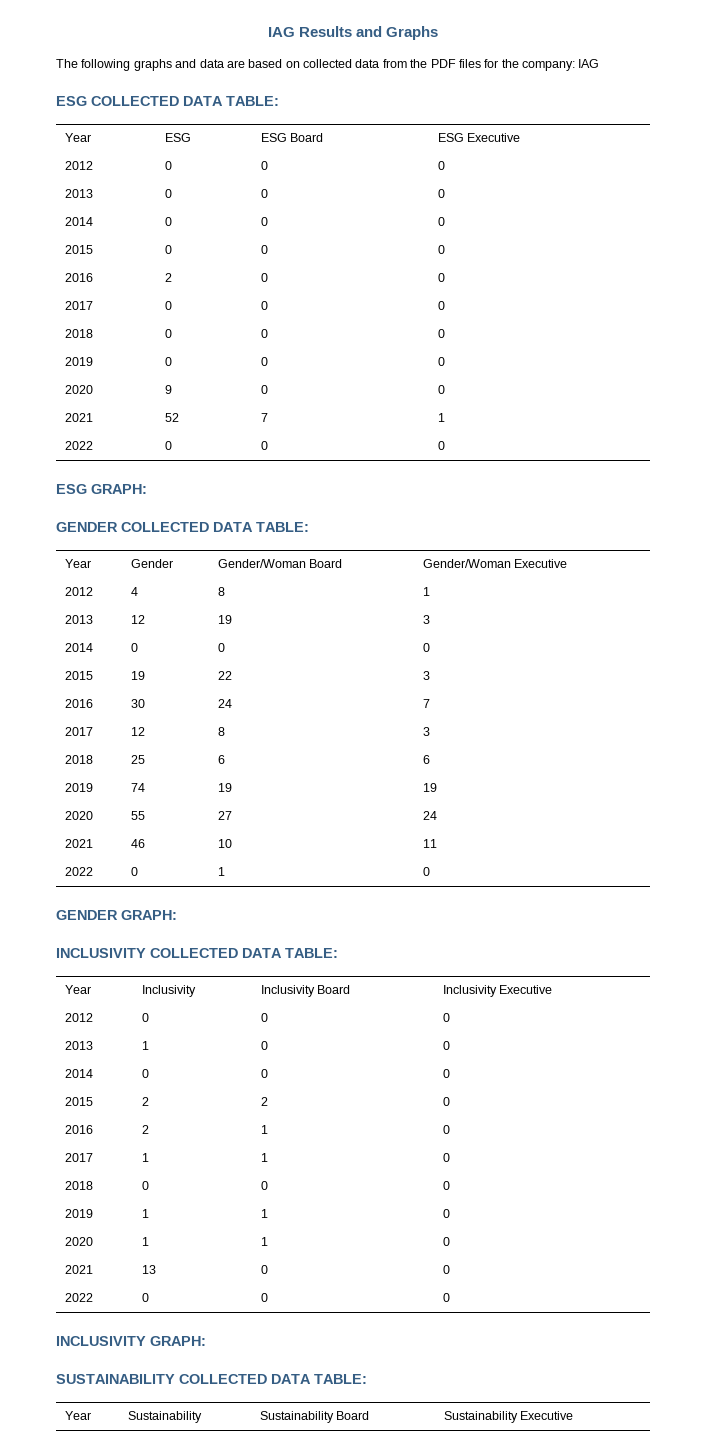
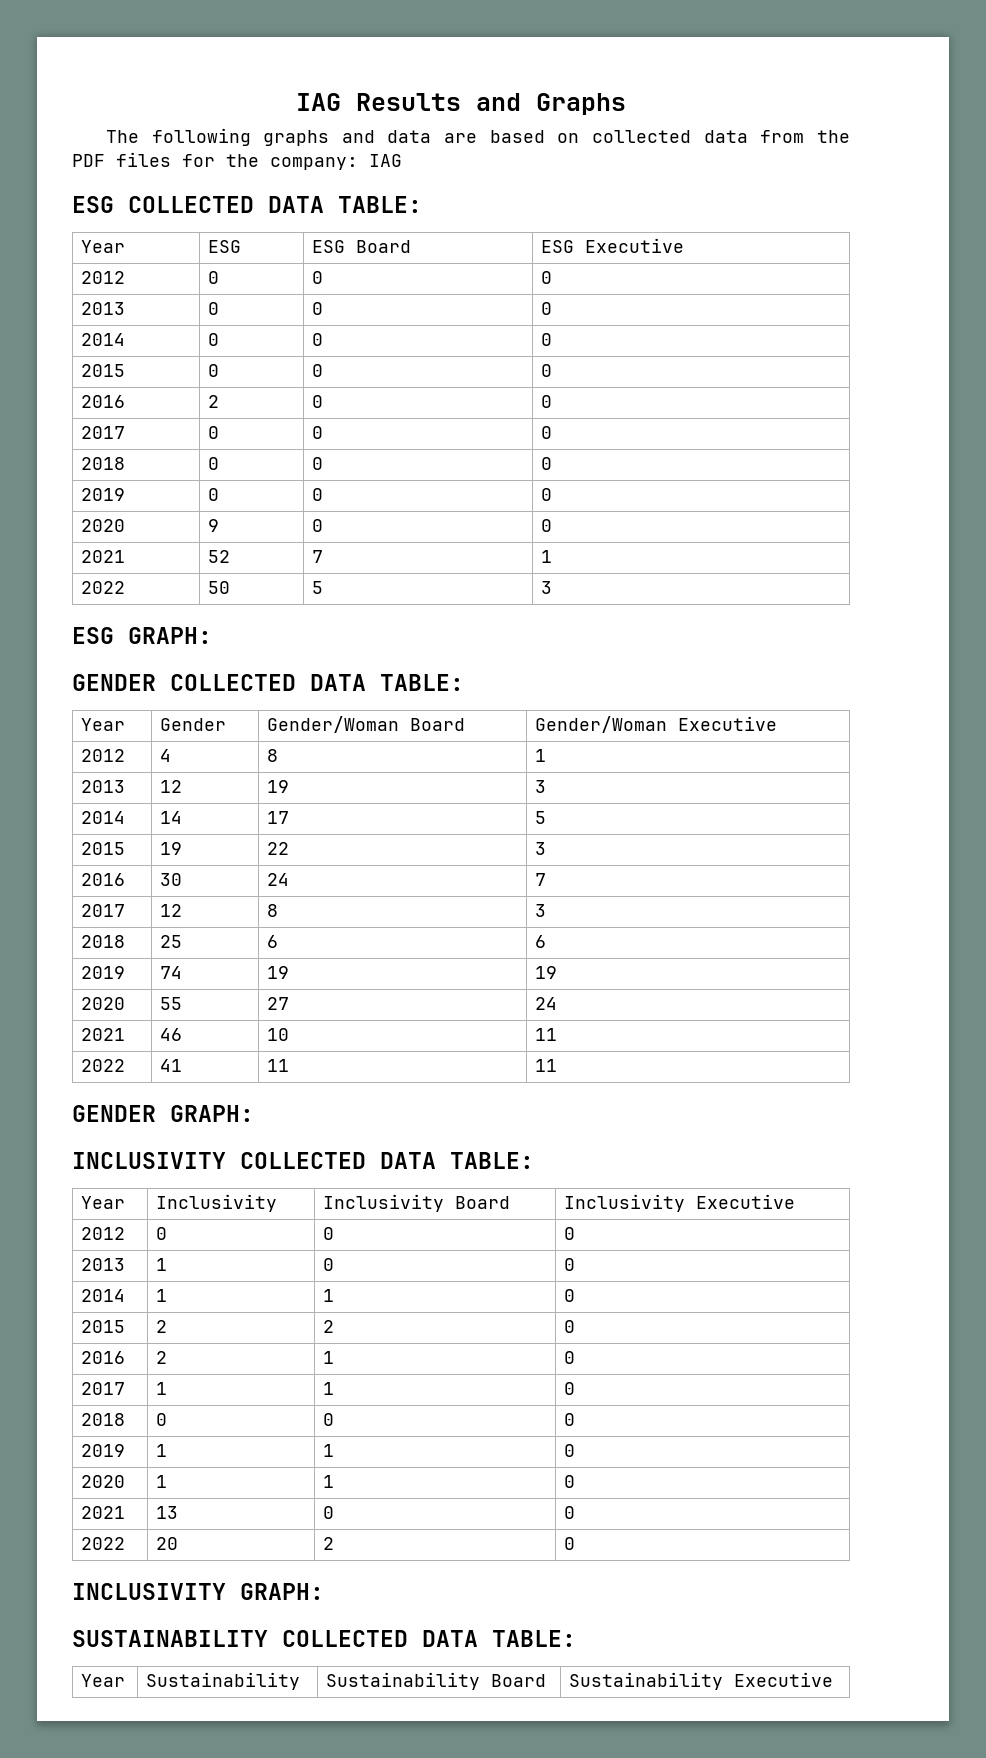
[164,441,172,450] [260,441,268,450] [437,441,445,450] 0 | 0 | 0 -> [208,581,231,594] [312,581,324,594] [541,581,553,594] 50 | 5 | 3
[130,643,138,652] [217,643,225,652] [422,643,430,652] 0 | 0 | 0 -> [160,811,183,824] [267,811,290,824] [535,811,547,824] 14 | 17 | 5
[130,867,138,876] [217,867,225,876] [422,867,430,876] 0 | 1 | 0 -> [160,1059,183,1072] [267,1059,290,1072] [535,1059,558,1072] 41 | 11 | 11
[141,1069,149,1078] [260,1069,268,1078] 0 | 0 -> [156,1289,168,1302] [323,1289,335,1302] 1 | 1
[141,1293,149,1302] [260,1293,268,1302] 0 | 0 -> [156,1537,179,1550] [323,1537,335,1550] 20 | 2

